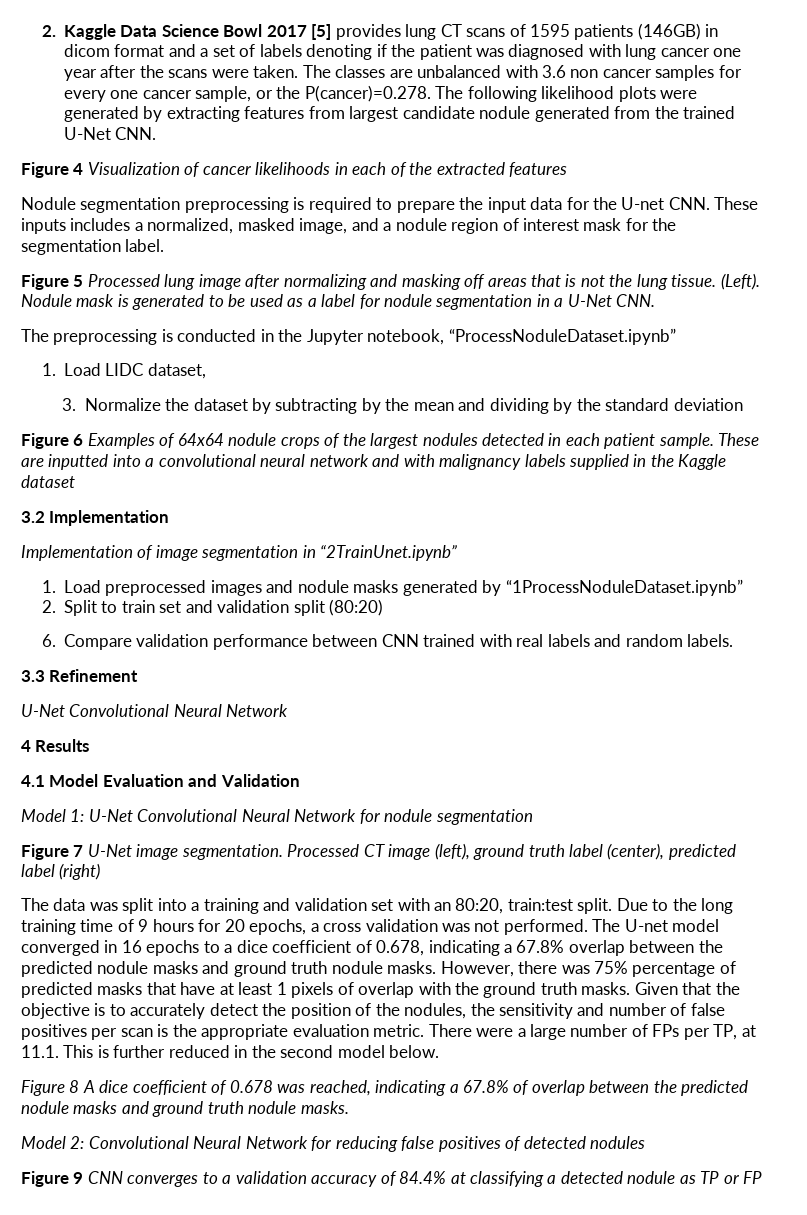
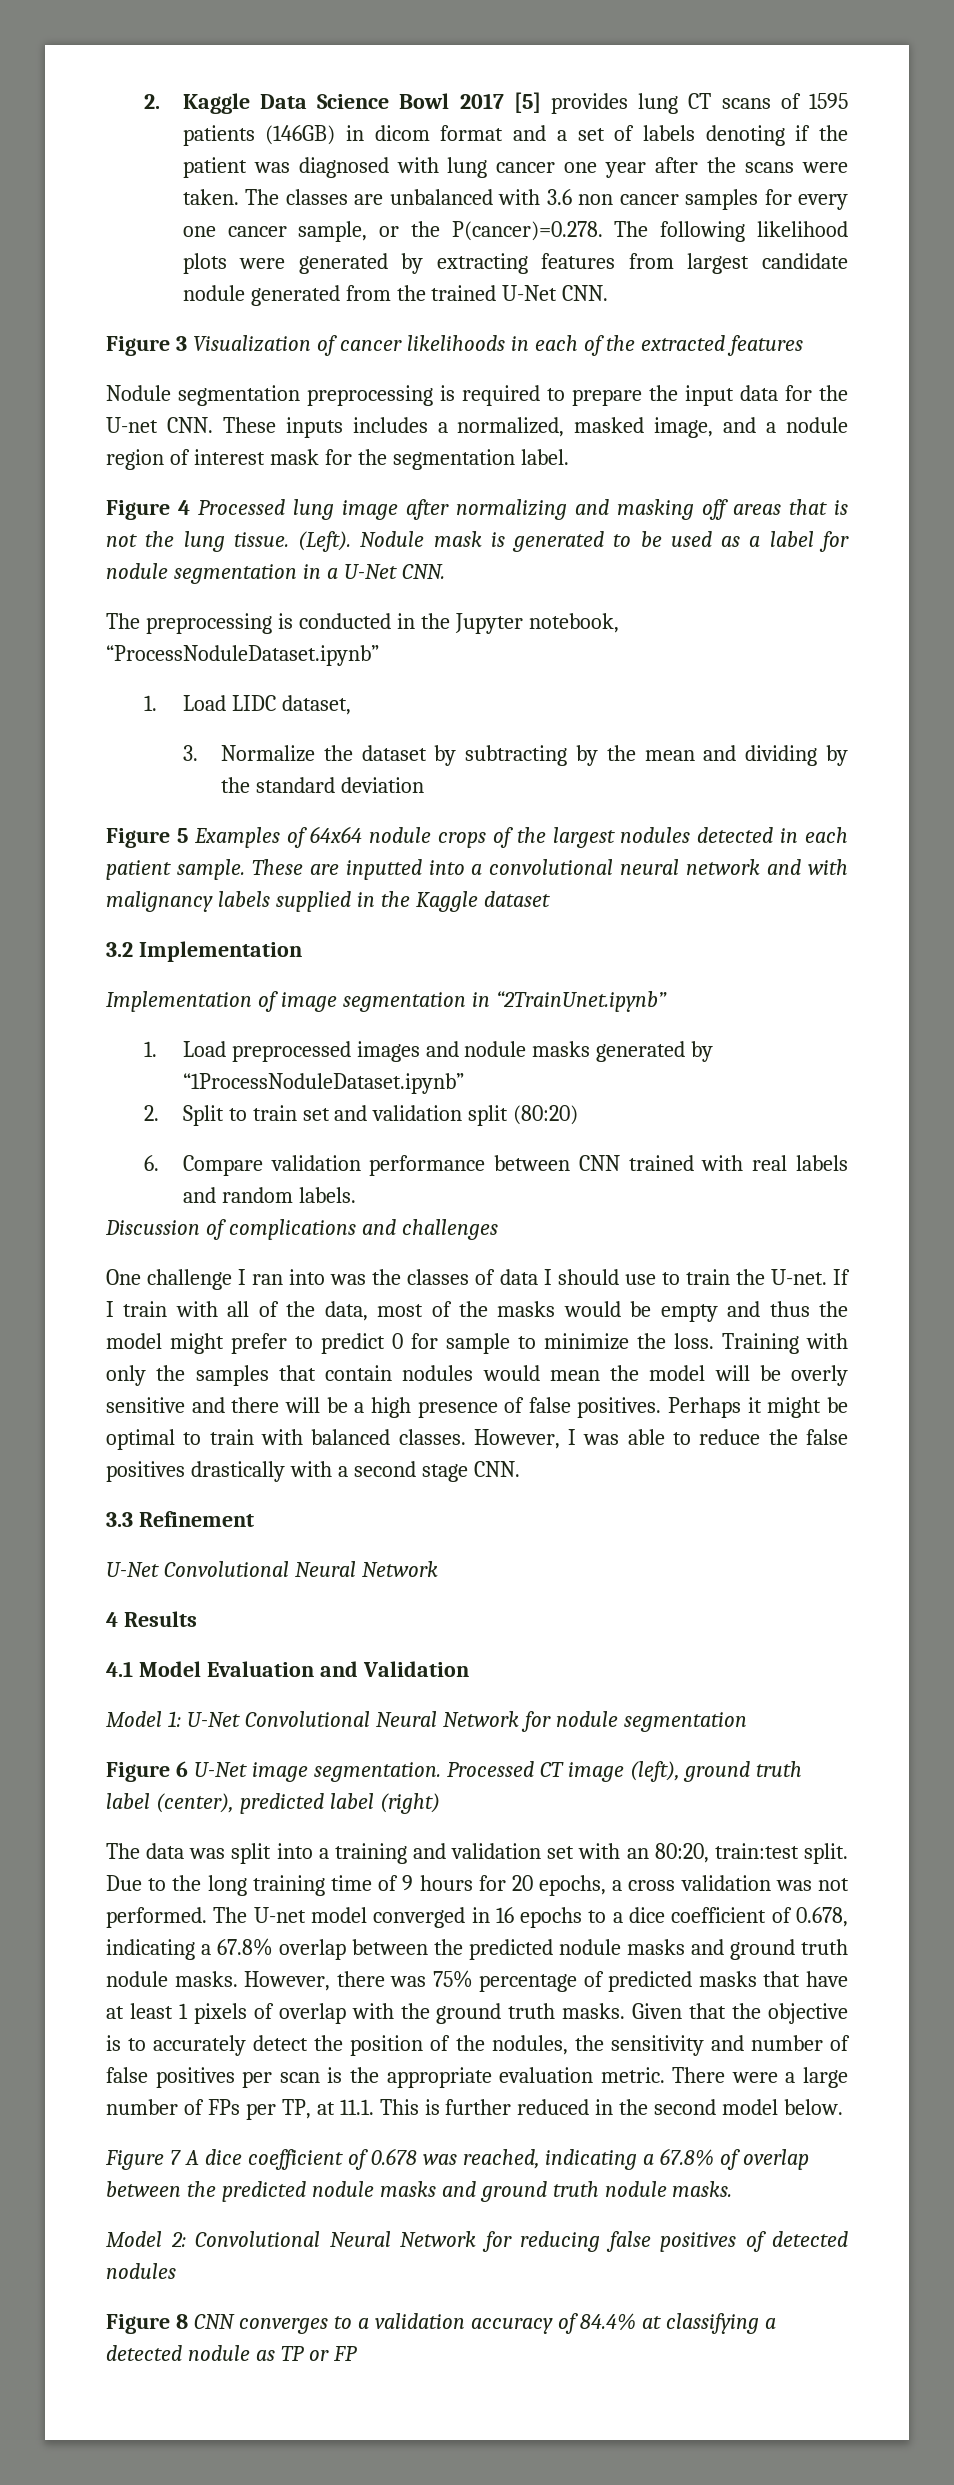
[73,163,84,175] 4 -> [175,336,187,351] 3
[73,275,84,287] 5 -> [178,500,190,515] 4
[73,434,84,446] 6 -> [176,828,188,843] 5
(733, 640) none -> [105,1219,498,1240] [106,1269,850,1290] [106,1301,848,1322] [106,1333,848,1354] [106,1365,848,1386] [106,1397,848,1418] [106,1429,848,1450] [106,1461,520,1482] // Discussion of complications and challenges // One challenge I ran into was the classes of data I should use to train the U-net. If I train with all of the data, most of the masks would be empty and thus the model might prefer to predict 0 for sample to minimize the loss. Training with only the samples that contain nodules would mean the model will be overly sensitive and there will be a high presence of false positives. Perhaps it might be optimal to train with balanced classes. However, I was able to reduce the false positives drastically with a second stage CNN.
[73,845,84,857] 7 -> [175,1761,188,1777] 6
[69,1080,80,1093] 8 -> [169,2150,181,2165] 7
[73,1172,84,1184] 9 -> [175,2314,188,2329] 8

